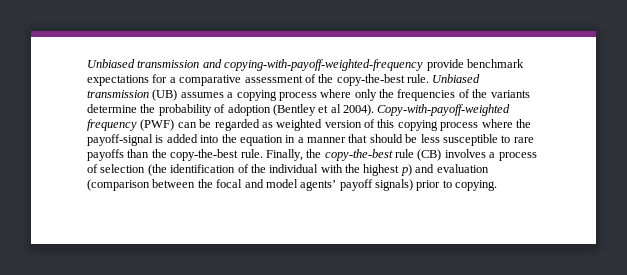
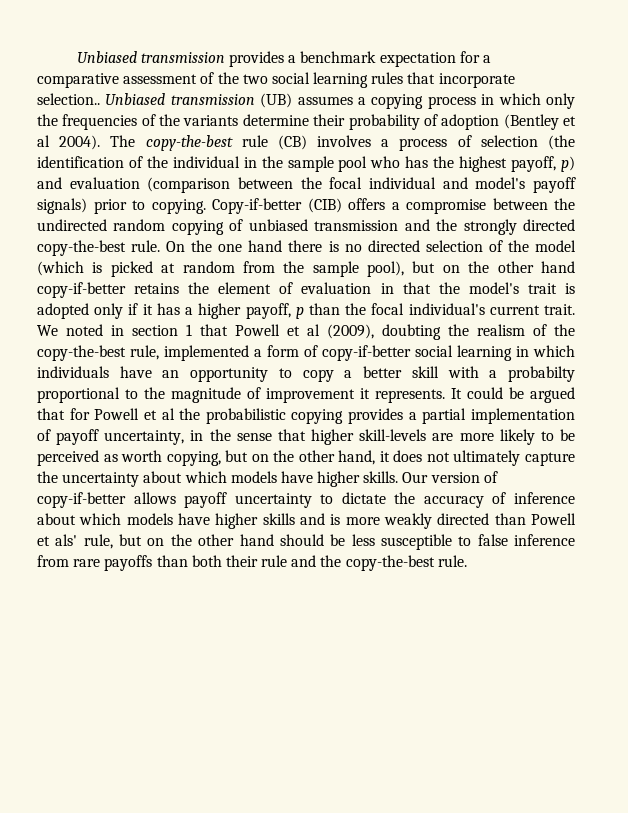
[87,59,524,71] [87,75,149,86] Unbiased transmission and copying-with-payoff-weighted-frequency provide benchmark expectations -> [76,51,456,67] Unbiased transmission provides a benchmark expectation
[336,74,429,86] copy-the-best rule. -> [242,72,515,88] [37,93,100,105] two social learning rules that incorporate selection..
[320,89,352,98] where -> [481,93,541,105] in which
[140,104,156,113] the -> [313,114,346,126] their
[377,104,511,116] [87,119,531,131] [87,134,534,146] [87,149,322,161] Copy-with-payoff-weighted frequency (PWF) can be regarded as weighted version of this copying process where the payoff-signal is added into the equation in a manner that should be less susceptible to rare payoffs than the copy-the-best rule. Finally, the -> [110,135,136,147] The
[320,164,343,173] with -> [243,156,429,172] in the sample pool who has
(400, 170) none -> [511,156,557,172] payoff,
[244,179,337,191] and model agents’ -> [369,177,526,189] individual and model's
(498, 185) none -> [212,198,575,214] [37,219,576,235] [37,240,577,256] [37,261,575,277] [37,282,575,298] [37,303,575,319] [37,324,575,340] [37,345,575,361] [37,366,576,382] [37,387,575,403] [37,408,575,424] [37,429,575,445] [37,450,576,466] [37,471,498,487] [37,492,575,508] [37,513,576,529] [37,534,575,550] [37,555,467,571] Copy-if-better (CIB) offers a compromise between the undirected random copying of unbiased transmission and the strongly directed copy-the-best rule. On the one hand there is no directed selection of the model (which is picked at random from the sample pool), but on the other hand copy-if-better retains the element of evaluation in that the model's trait is adopted only if it has a higher payoff, p than the focal individual's current trait. We noted in section 1 that Powell et al (2009), doubting the realism of the copy-the-best rule, implemented a form of copy-if-better social learning in which individuals have an opportunity to copy a better skill with a probabilty proportional to the magnitude of improvement it represents. It could be argued that for Powell et al the probabilistic copying provides a partial implementation of payoff uncertainty, in the sense that higher skill-levels are more likely to be perceived as worth copying, but on the other hand, it does not ultimately capture the uncertainty about which models have higher skills. Our version of copy-if-better allows payoff uncertainty to dictate the accuracy of inference about which models have higher skills and is more weakly directed than Powell et als' rule, but on the other hand should be less susceptible to false inference from rare payoffs than both their rule and the copy-the-best rule.

